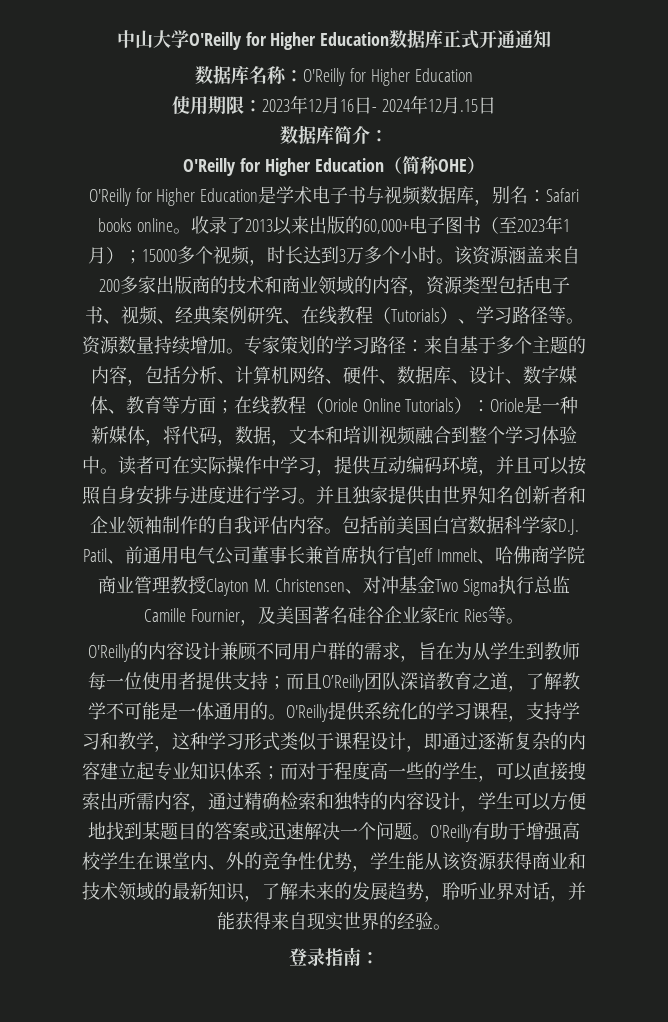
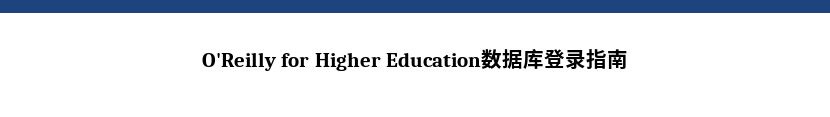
[116,30,189,48] 中山大学 -> (201, 61) none
[443,30,552,49] [195,65,473,86] [172,95,496,115] [280,125,388,144] [183,156,485,176] [88,186,580,206] [98,215,570,235] [88,246,580,266] [98,276,570,296] [84,306,584,325] [82,336,586,355] [91,365,577,386] [89,396,579,415] [91,426,577,446] [82,456,586,476] [82,485,586,505] [89,516,579,535] [83,546,585,565] [98,576,570,596] [144,606,524,626] [88,642,580,662] [88,672,580,692] [88,702,580,722] [82,732,586,752] [82,762,586,782] [82,792,586,812] [88,822,580,842] [82,852,586,872] [82,882,586,902] [217,912,451,931] 正式开通通知 // 数据库名称：O'Reilly for Higher Education // 使用期限：2023年12月16日- 2024年12月.15日 // 数据库简介： // O'Reilly for Higher Education（简称OHE） // O'Reilly for Higher Education是学术电子书与视频数据库，别名：Safari books online。收录了2013以来出版的60,000+电子图书（至2023年1月）；15000多个视频，时长达到3万多个小时。该资源涵盖来自200多家出版商的技术和商业领域的内容，资源类型包括电子书、视频、经典案例研究、在线教程（Tutorials）、学习路径等。资源数量持续增加。专家策划的学习路径：来自基于多个主题的内容，包括分析、计算机网络、硬件、数据库、设计、数字媒体、教育等方面；在线教程（Oriole Online Tutorials）：Oriole是一种新媒体，将代码，数据，文本和培训视频融合到整个学习体验中。读者可在实际操作中学习，提供互动编码环境，并且可以按照自身安排与进度进行学习。并且独家提供由世界知名创新者和企业领袖制作的自我评估内容。包括前美国白宫数据科学家D.J. Patil、前通用电气公司董事长兼首席执行官Jeff Immelt、哈佛商学院商业管理教授Clayton M. Christensen、对冲基金Two Sigma执行总监Camille Fournier，及美国著名硅谷企业家Eric Ries等。 // O'Reilly的内容设计兼顾不同用户群的需求，旨在为从学生到教师每一位使用者提供支持；而且O’Reilly团队深谙教育之道，了解教学不可能是一体通用的。O'Reilly提供系统化的学习课程，支持学习和教学，这种学习形式类似于课程设计，即通过逐渐复杂的内容建立起专业知识体系；而对于程度高一些的学生，可以直接搜索出所需内容，通过精确检索和独特的内容设计，学生可以方便地找到某题目的答案或迅速解决一个问题。O'Reilly有助于增强高校学生在课堂内、外的竞争性优势，学生能从该资源获得商业和技术领域的最新知识，了解未来的发展趋势，聆听业界对话，并能获得来自现实世界的经验。 // -> (545, 59) none
[361,952,379,964] ： -> (629, 59) none

